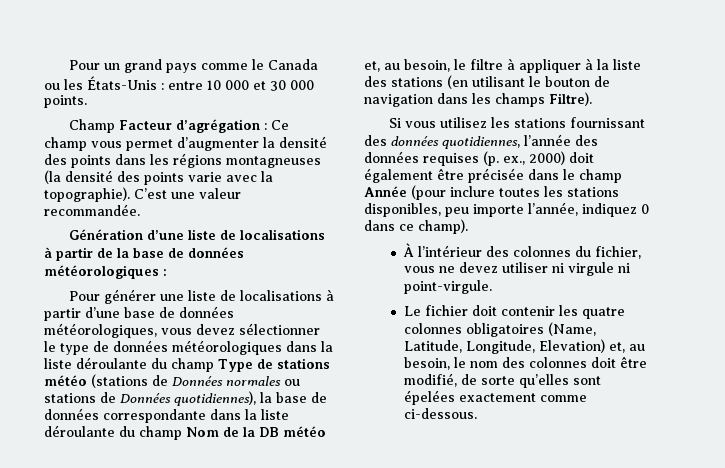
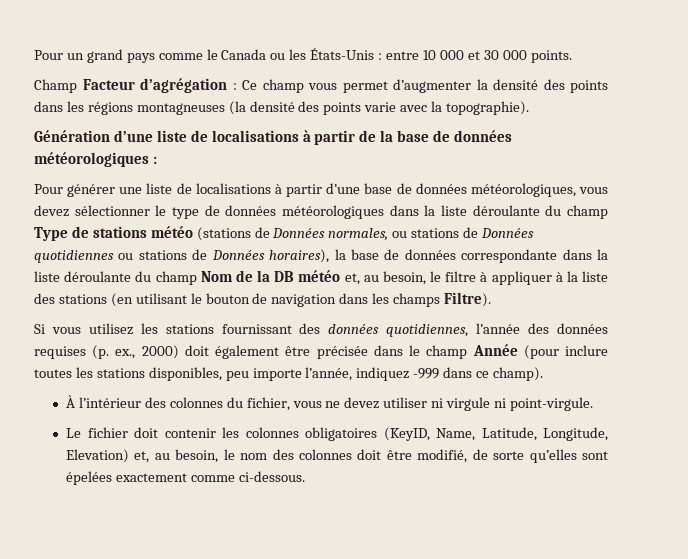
[134,188,241,199] [44,204,140,216] C’est une valeur recommandée. -> (530, 108) none
[226,376,300,386] [44,391,256,406] normales ou stations de Données quotidiennes), -> [328,227,535,241] [34,249,330,263] normales, ou stations de Données quotidiennes ou stations de Données horaires),
[641,204,649,214] 0 -> [413,368,440,379] -999
[581,307,625,319] quatre -> (240, 432) none
[547,322,596,336] (Name, -> [383,427,476,441] (KeyID, Name,

